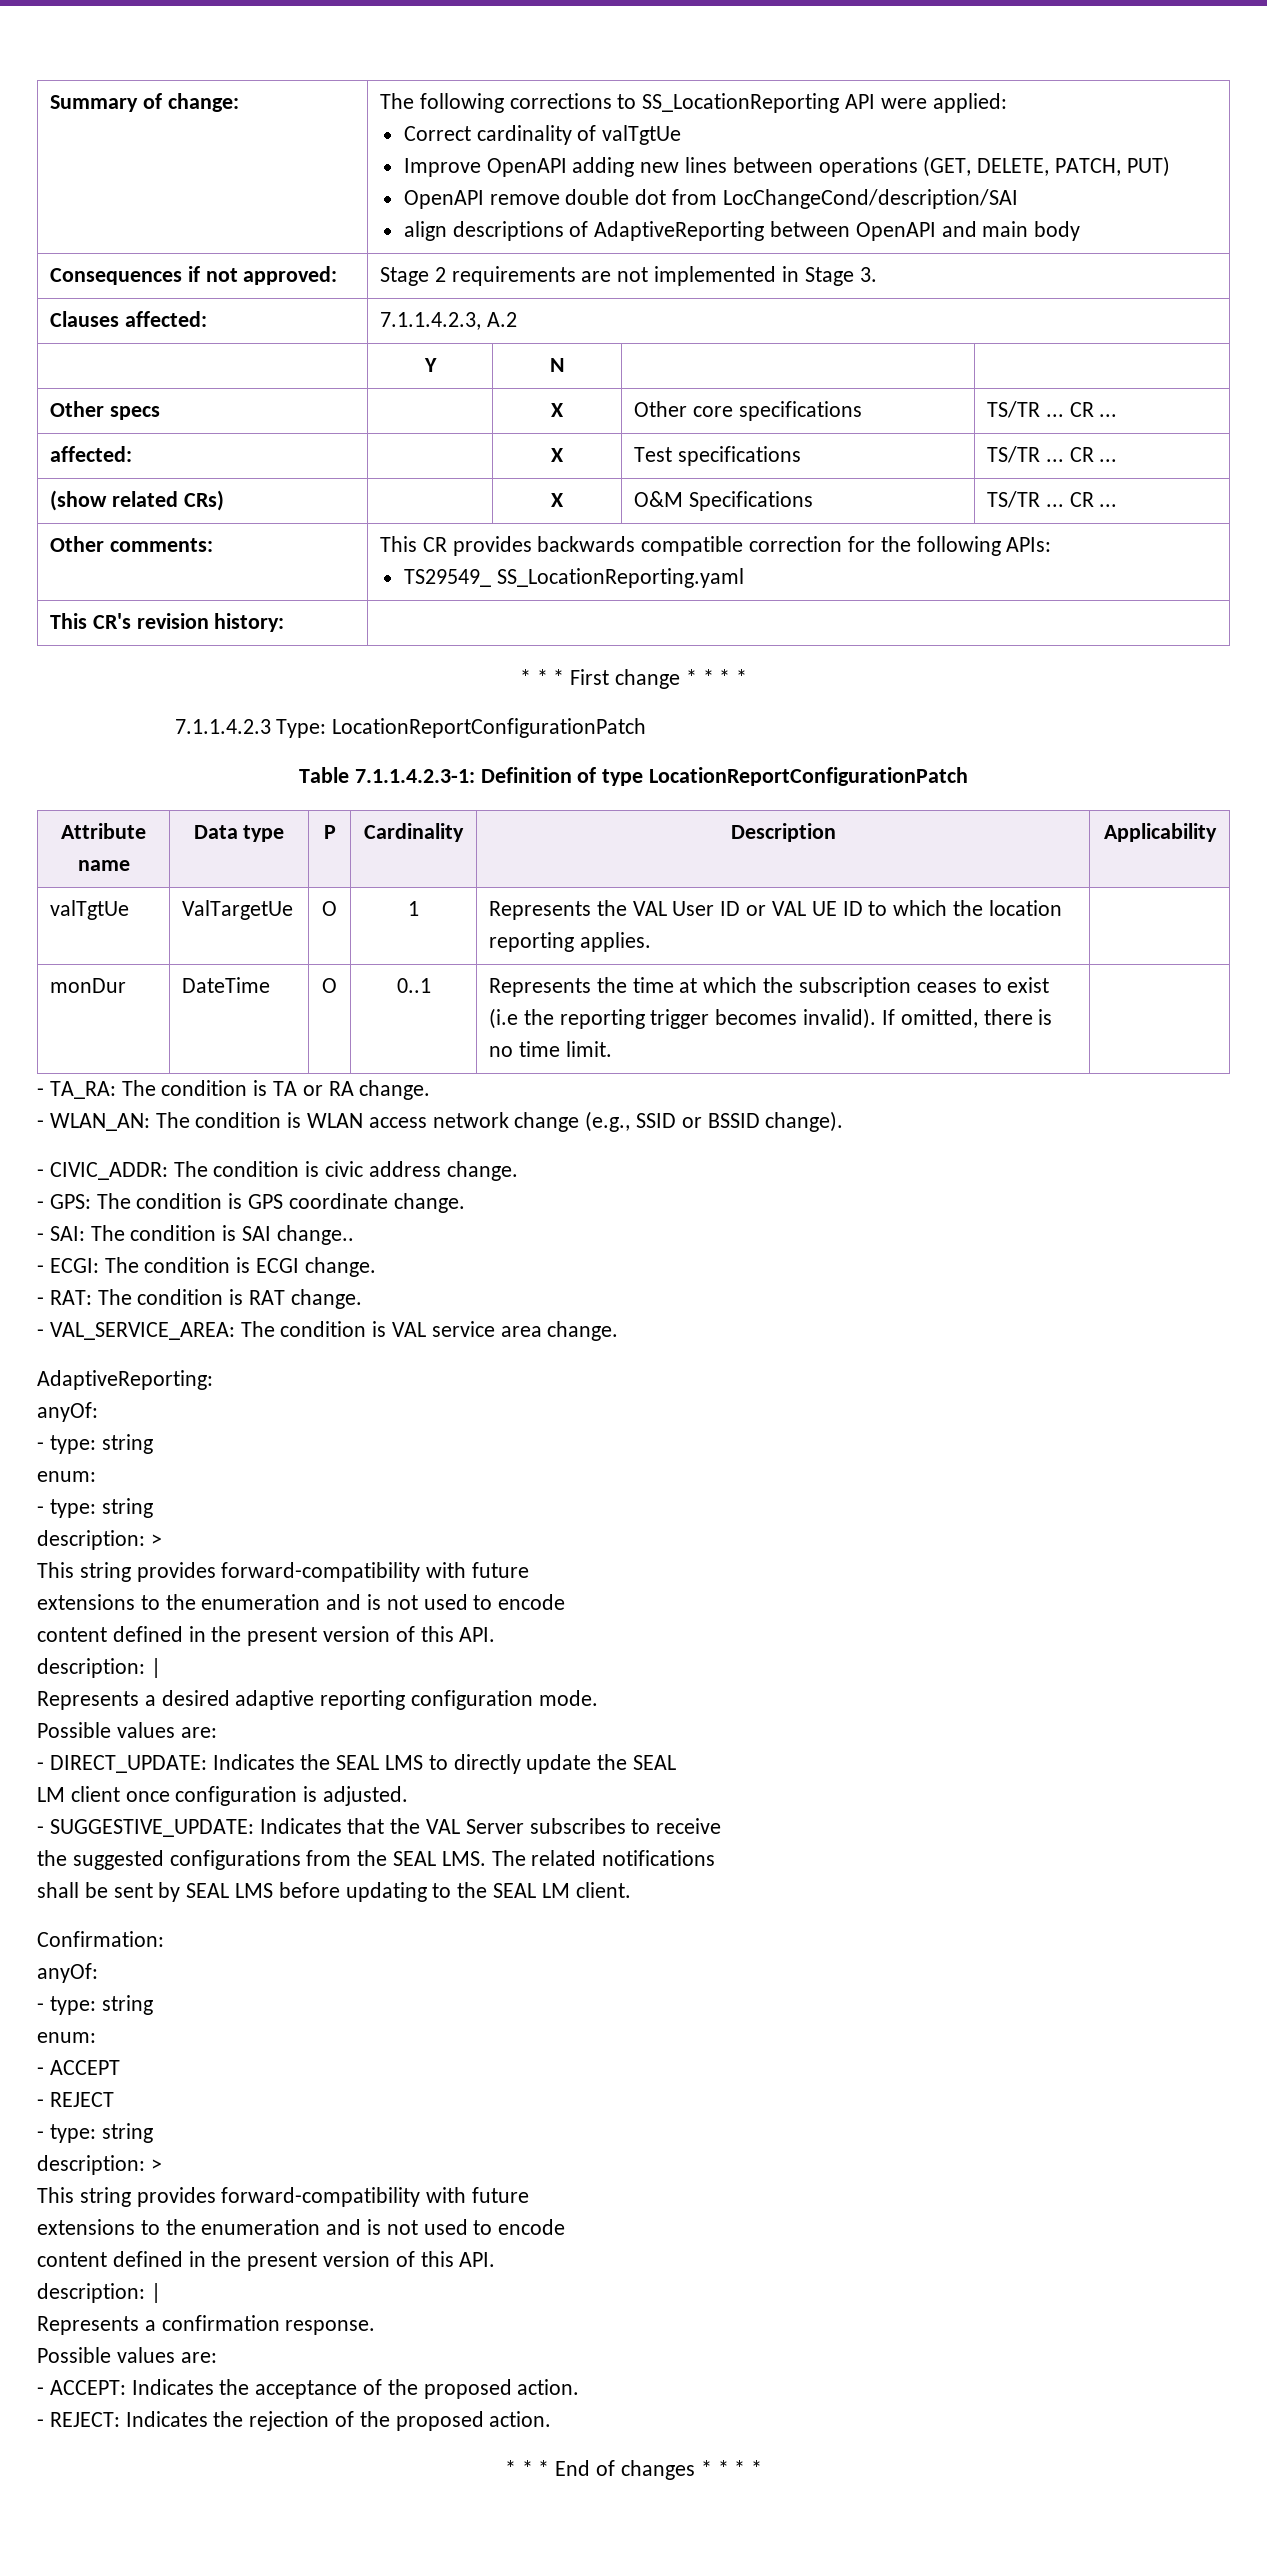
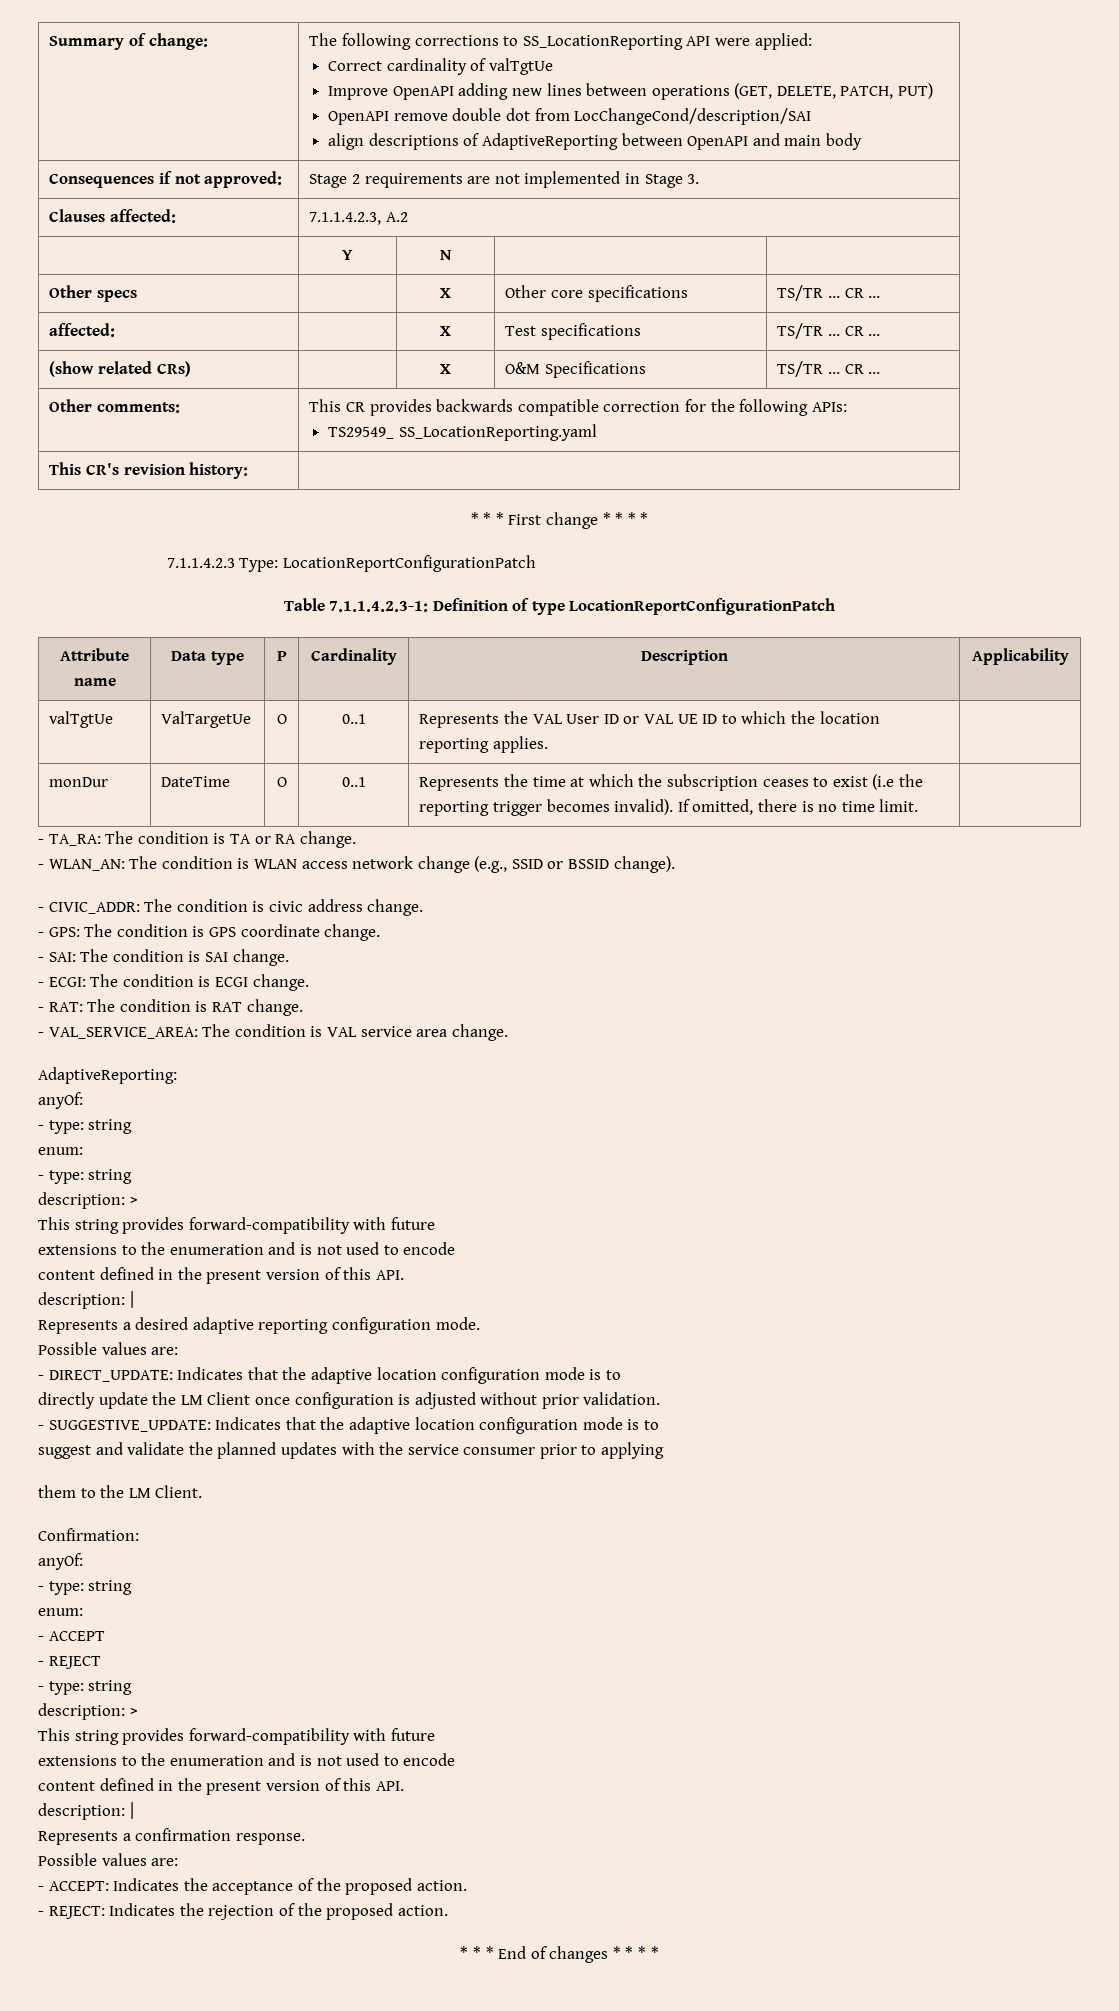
[408,901,419,916] 1 -> [341,714,366,724] 0..1
[276,1225,354,1245] change.. -> [232,949,289,966] change.
[300,1754,448,1770] the SEAL LMS to -> [247,1367,621,1384] that the adaptive location configuration mode is to //
[633,1755,677,1770] [37,1786,409,1806] SEAL // LM client once configuration is adjusted. -> [180,1392,661,1409] LM Client once configuration is adjusted without prior validation.
[426,1818,722,1834] [37,1850,716,1870] [37,1882,631,1902] VAL Server subscribes to receive // the suggested configurations from the SEAL LMS. The related notifications // shall be sent by SEAL LMS before updating to the SEAL LM client. -> [348,1417,659,1434] [38,1442,665,1459] [38,1485,203,1498] adaptive location configuration mode is to // suggest and validate the planned updates with the service consumer prior to applying // them to the LM Client.

